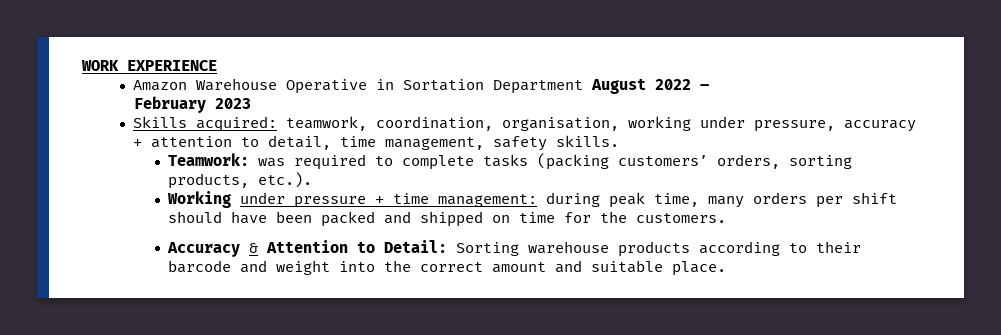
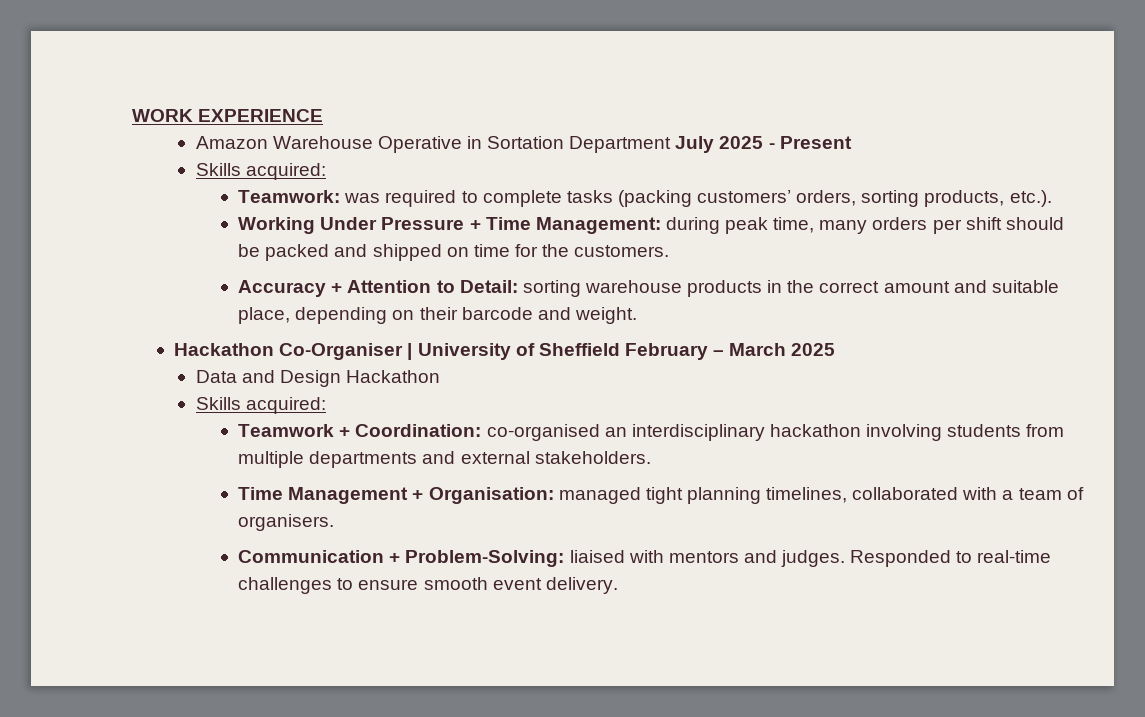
[591,78,710,94] [134,96,252,113] [133,116,917,132] [133,135,620,151] August 2022 – // February 2023 // Skills acquired: teamwork, coordination, organisation, working under pressure, accuracy + attention to detail, time management, safety skills. -> [675,136,852,153] [195,163,326,180] July 2025 - Present // Skills acquired:
[240,192,538,208] under pressure + time management: -> [320,217,661,234] Under Pressure + Time Management:
[231,211,313,224] have been -> [238,244,261,257] be
[249,243,259,253] & -> [331,283,343,293] +
[456,242,520,256] Sorting -> [522,280,581,297] sorting
[699,241,862,256] [168,260,376,275] according to their barcode and weight into -> [767,280,783,293] in
[672,261,727,276] place. -> [238,307,637,324] [174,343,836,360] [195,370,440,387] [195,397,326,414] [238,424,1065,441] [238,451,651,468] [238,487,1084,504] [238,514,335,531] [238,550,1052,567] [238,577,618,594] place, depending on their barcode and weight. // Hackathon Co-Organiser | University of Sheffield February – March 2025 // Data and Design Hackathon // Skills acquired: // Teamwork + Coordination: co-organised an interdisciplinary hackathon involving students from multiple departments and external stakeholders. // Time Management + Organisation: managed tight planning timelines, collaborated with a team of organisers. // Communication + Problem-Solving: liaised with mentors and judges. Responded to real-time challenges to ensure smooth event delivery.

